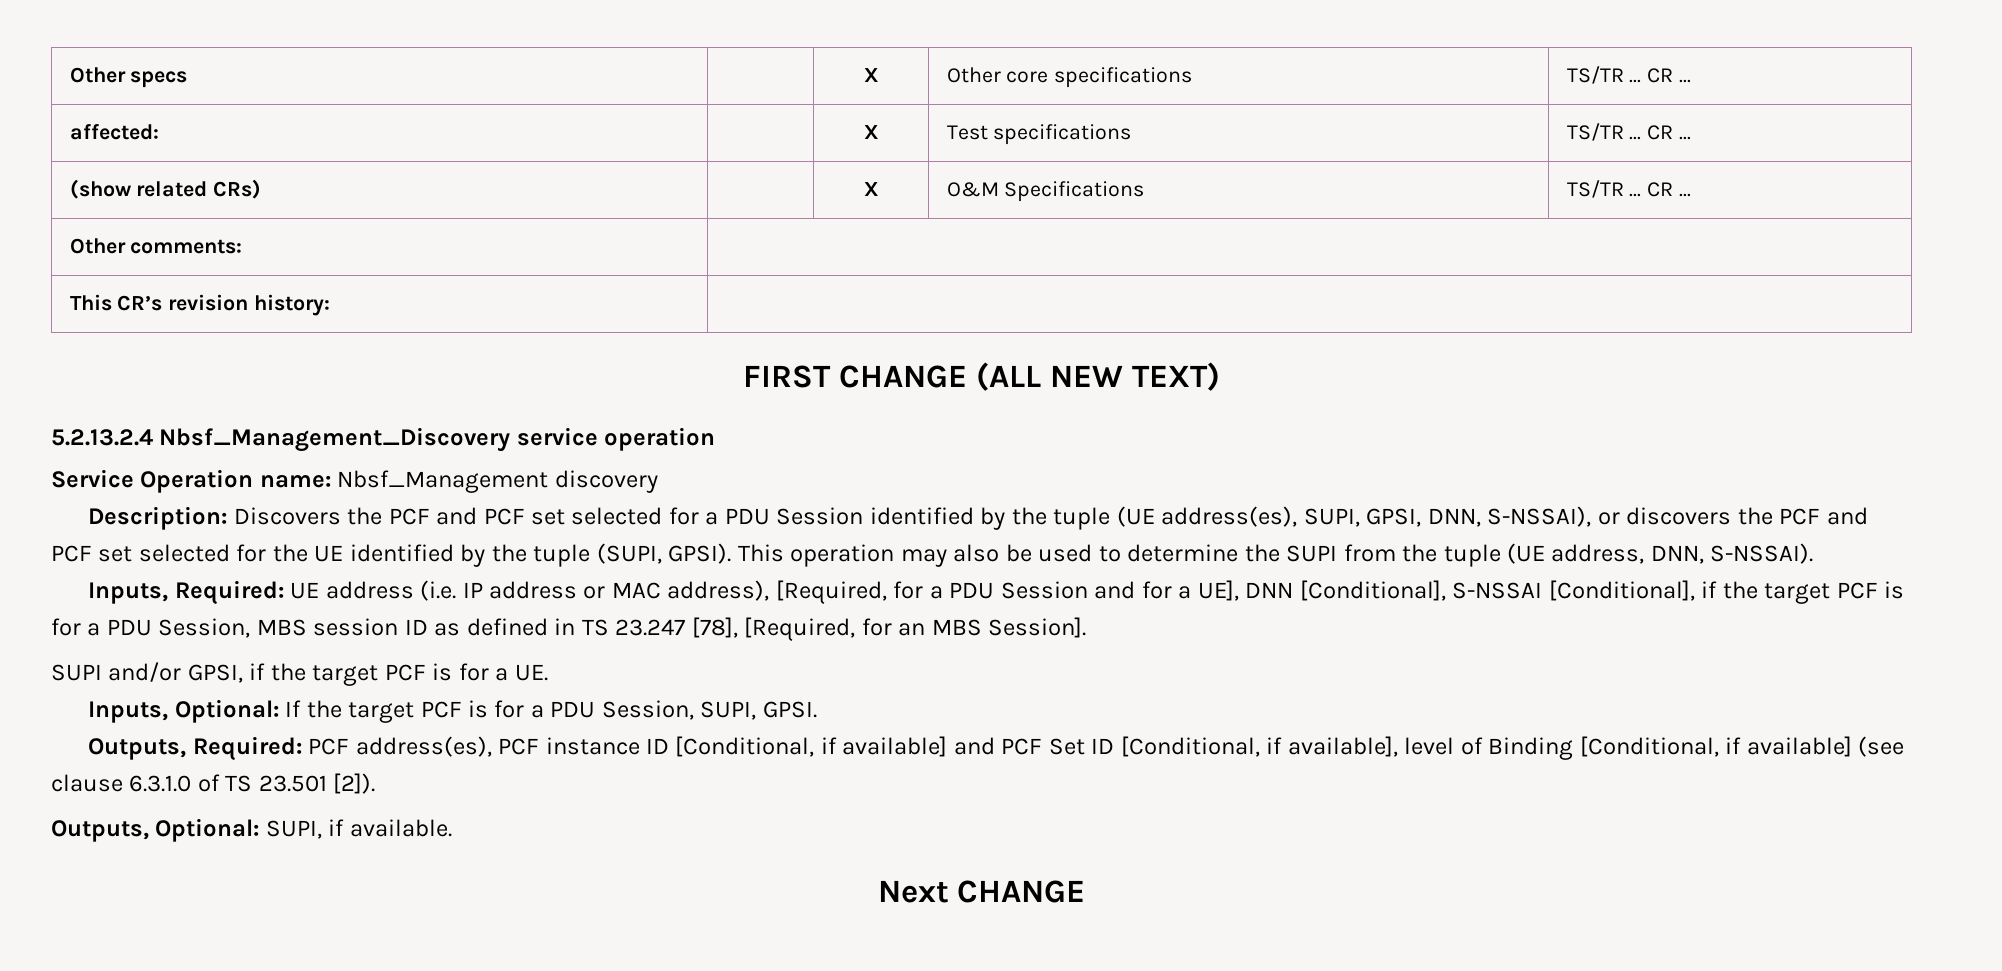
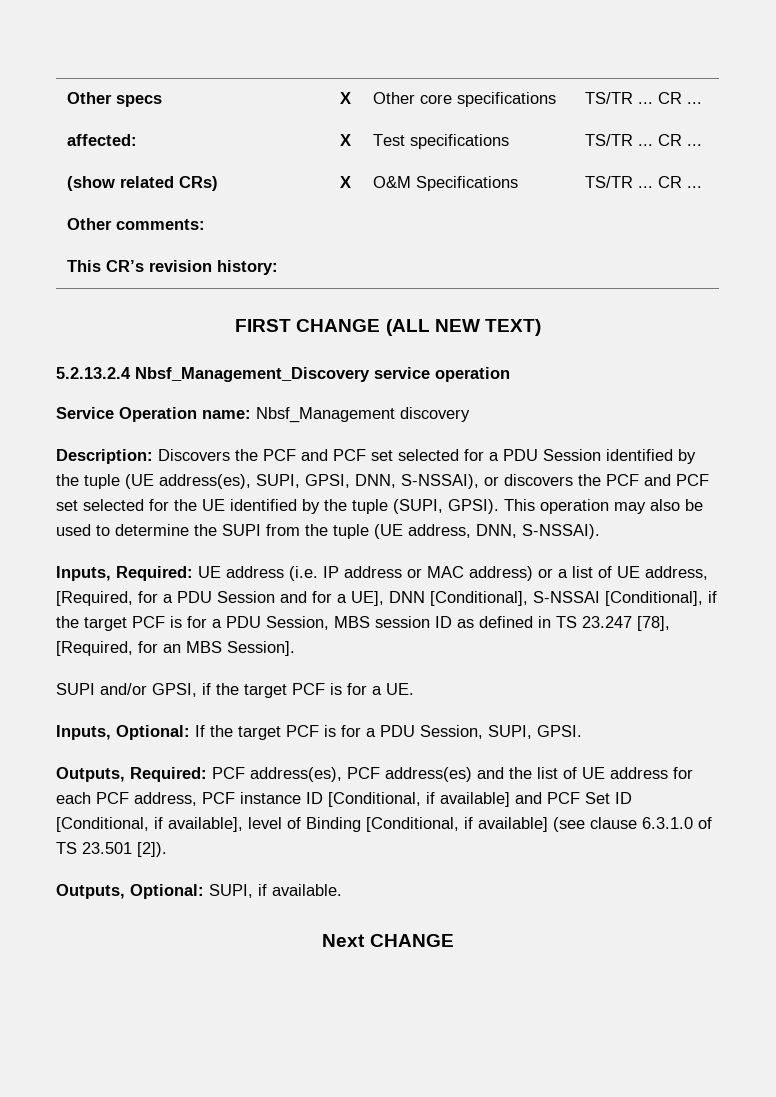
[667,580,770,601] address), -> [469,566,708,581] address) or a list of UE address,
(540, 746) none -> [385,767,693,782] [56,792,235,806] address(es) and the list of UE address for each PCF address, PCF

